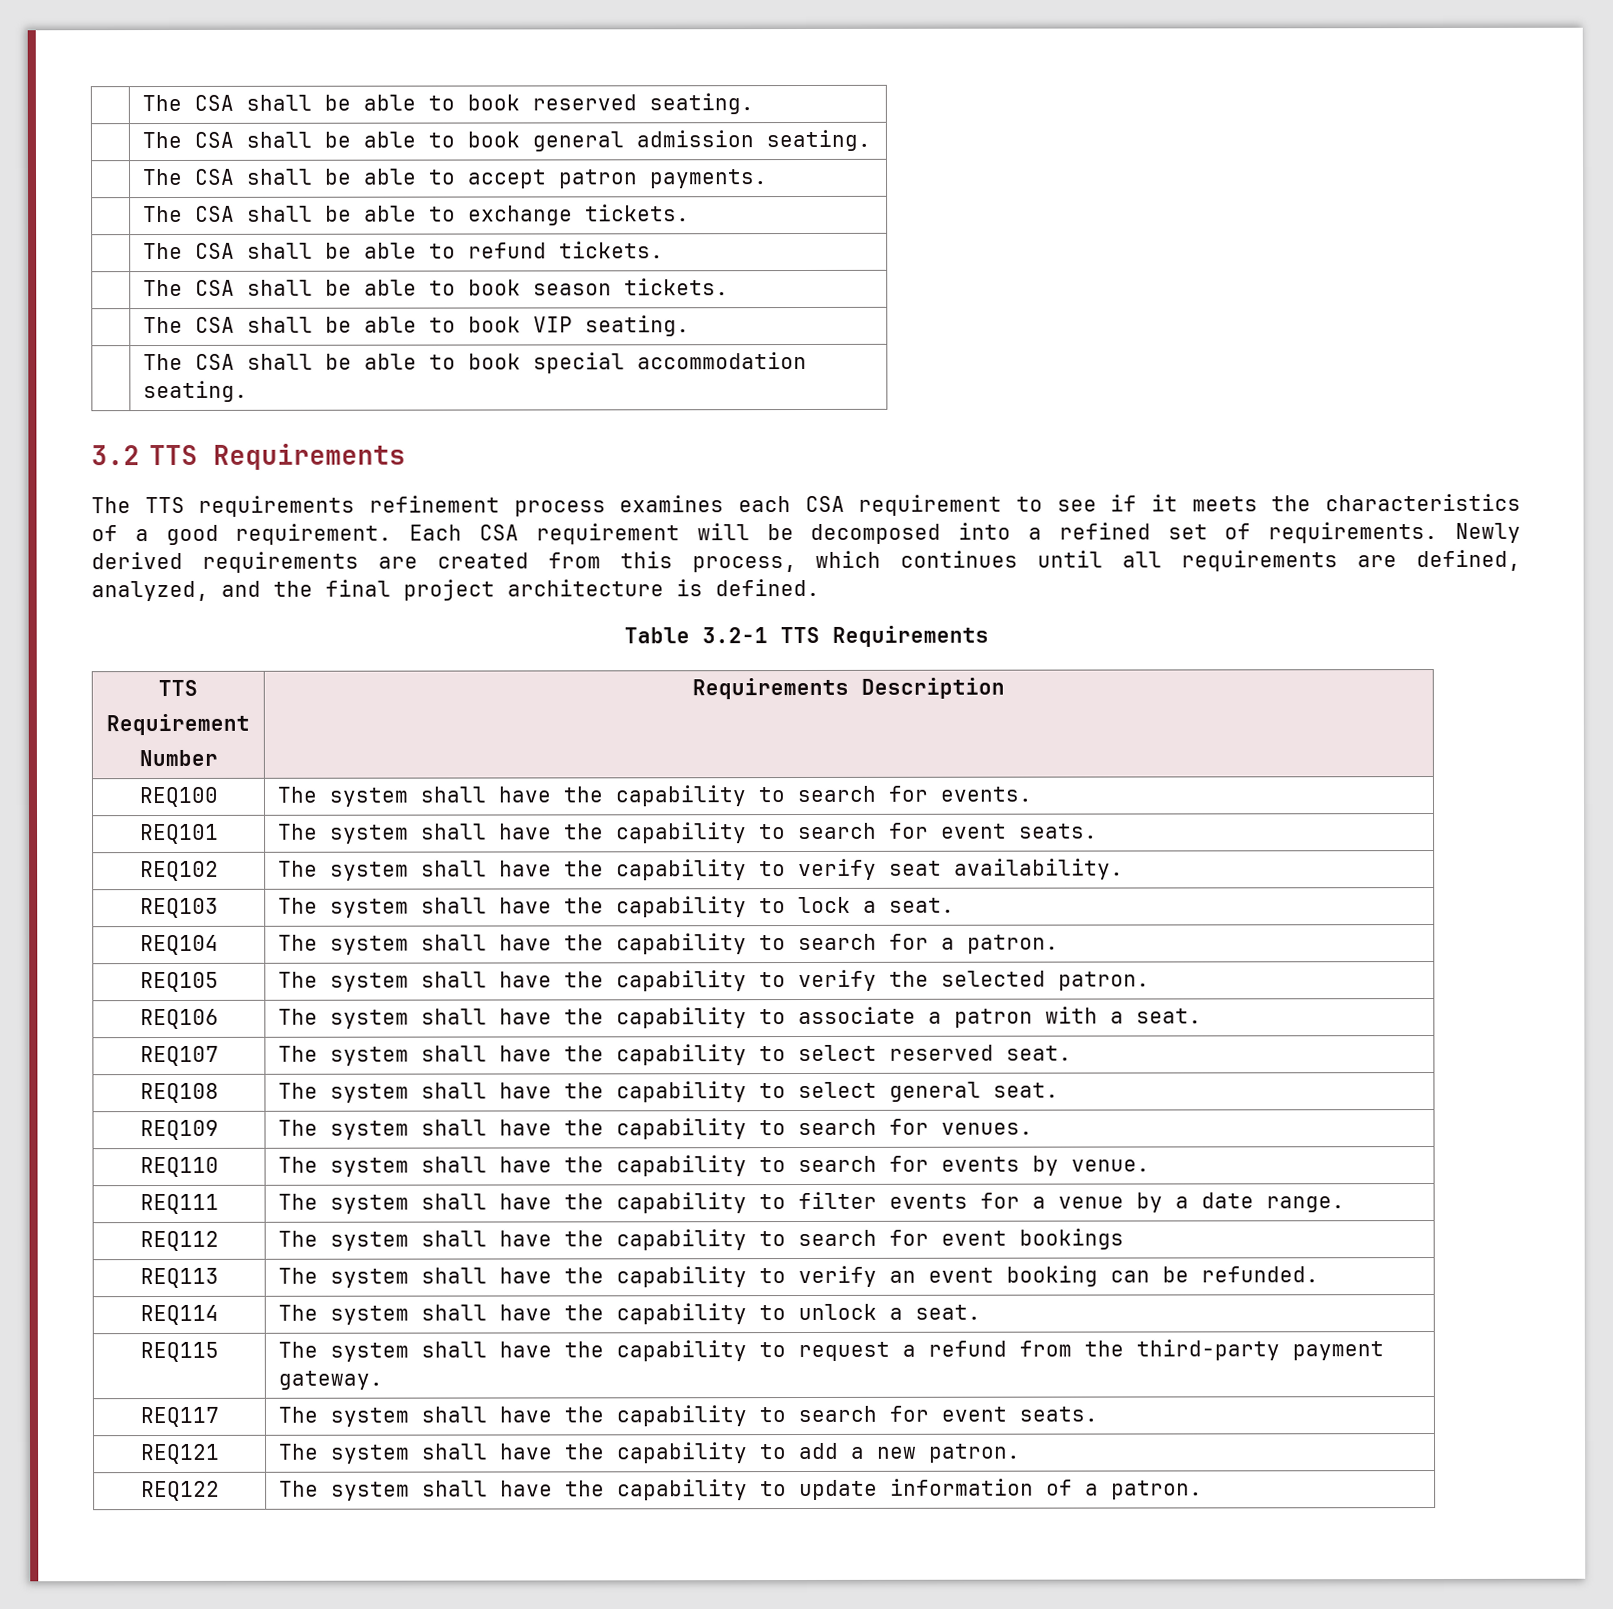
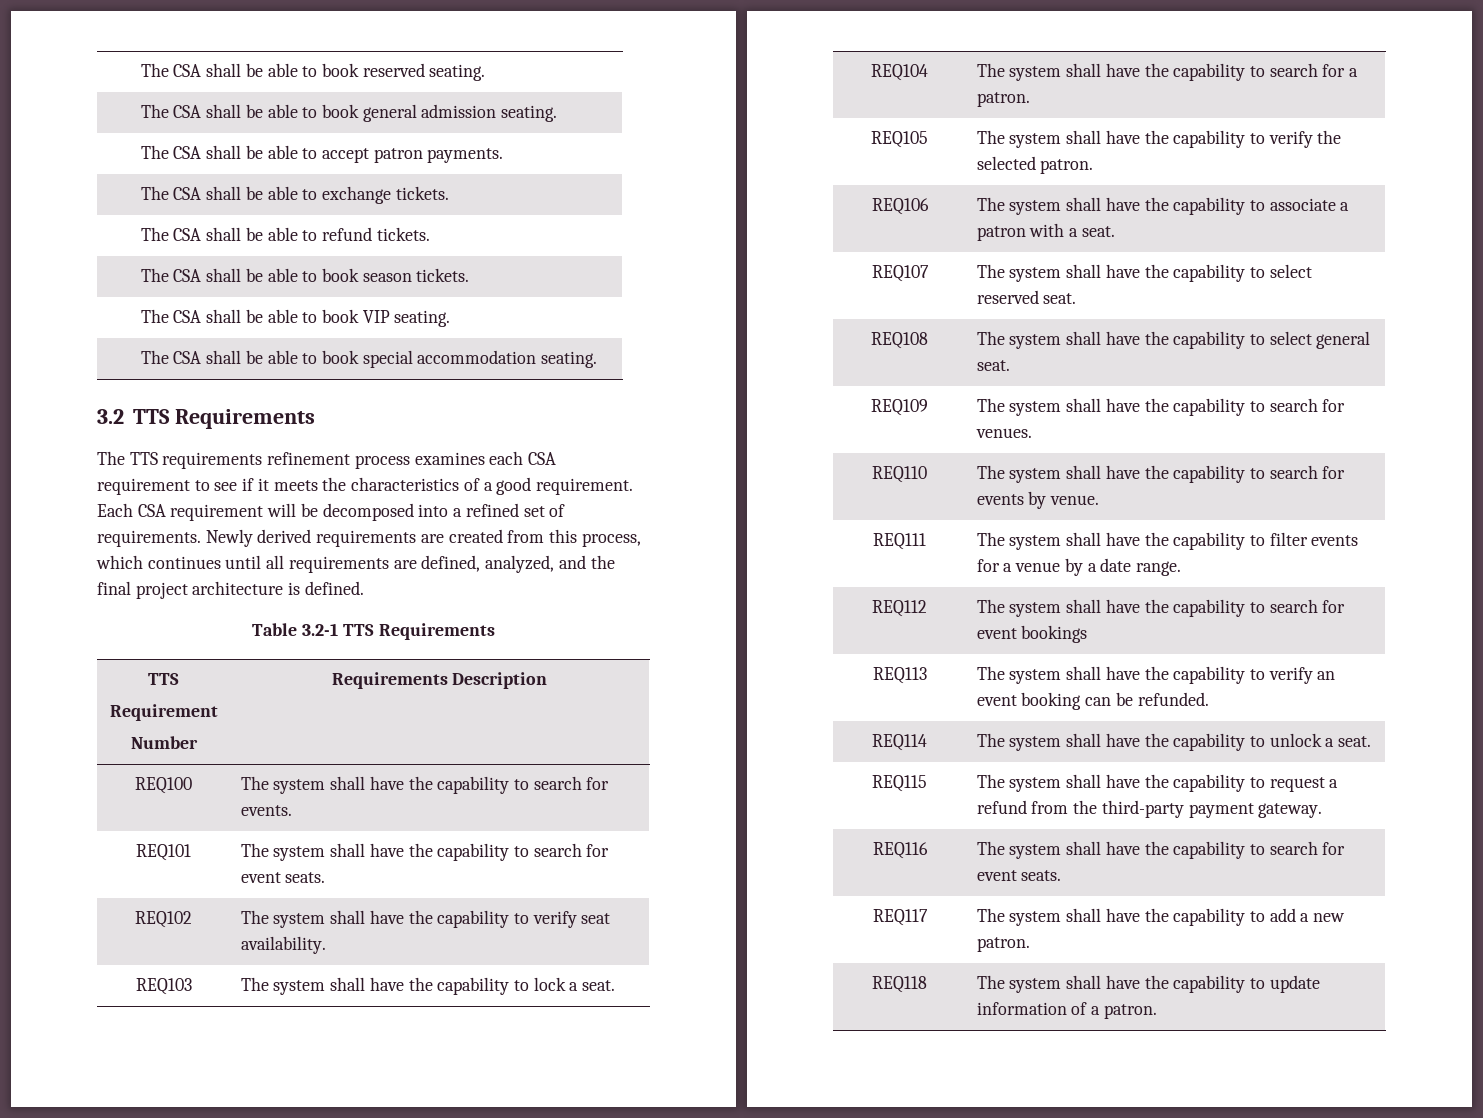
[139,1406,219,1428] REQ117 -> [872,842,928,859] REQ116
[140,1443,220,1465] REQ121 -> [872,909,928,926] REQ117
[140,1480,220,1502] REQ122 -> [872,976,927,993] REQ118

